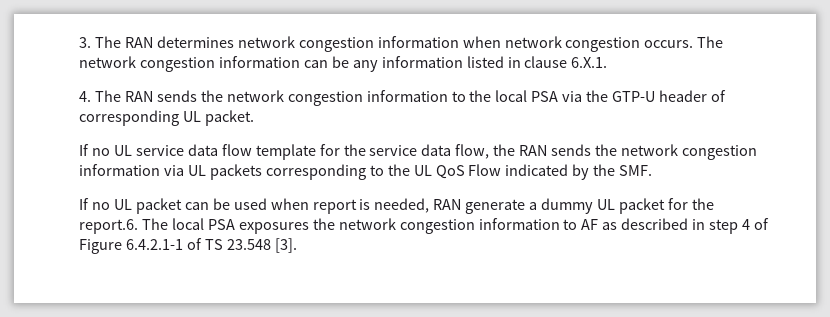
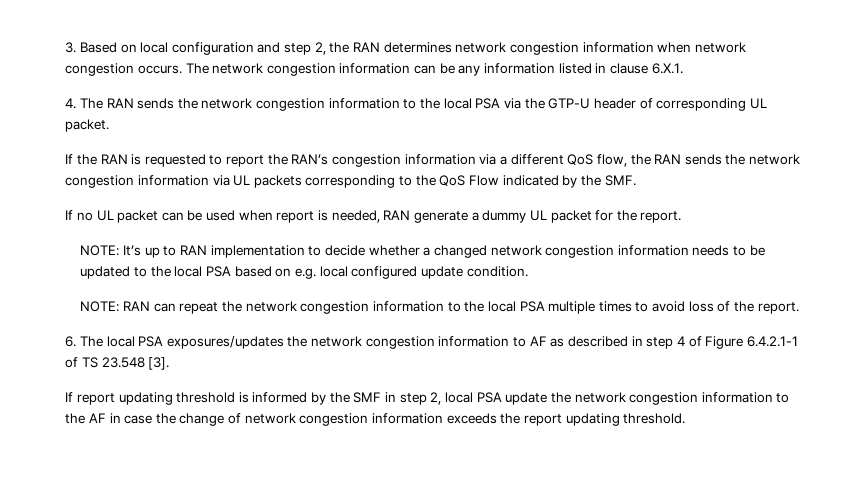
[95,36,122,48] The -> [79,42,350,55] Based on local configuration and step 2, the
[92,144,452,160] no UL service data flow template for the service data -> [76,154,594,167] the RAN is requested to report the RAN’s congestion information via a different QoS
[413,165,432,176] UL -> (436, 180) none
[79,219,139,234] report.6. -> [640,211,682,223] [80,245,765,258] [80,266,528,279] [80,301,799,314] [65,336,77,347] report. // NOTE: It’s up to RAN implementation to decide whether a changed network congestion information needs to be updated to the local PSA based on e.g. local configured update condition. // NOTE: RAN can repeat the network congestion information to the local PSA multiple times to avoid loss of the report. // 6.
[238,222,309,234] exposures -> [166,336,284,349] exposures/updates
(297, 245) none -> [65,392,790,405] [65,413,686,426] // If report updating threshold is informed by the SMF in step 2, local PSA update the network congestion information to the AF in case the change of network congestion information exceeds the report updating threshold.

